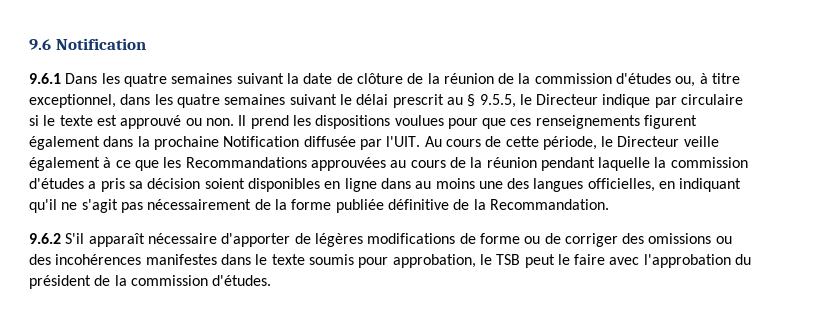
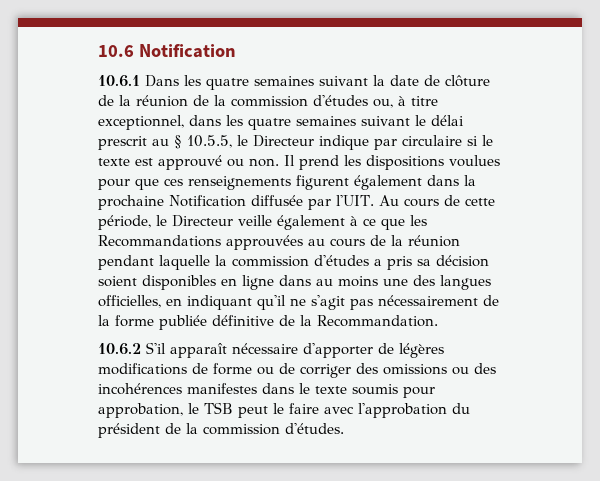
[29,39,51,50] 9.6 -> [98,45,134,57] 10.6
[29,73,61,84] 9.6.1 -> [98,75,140,87] 10.6.1
[479,94,516,108] 9.5.5, -> [187,135,232,148] 10.5.5,
[29,233,61,244] 9.6.2 -> [98,343,141,355] 10.6.2

